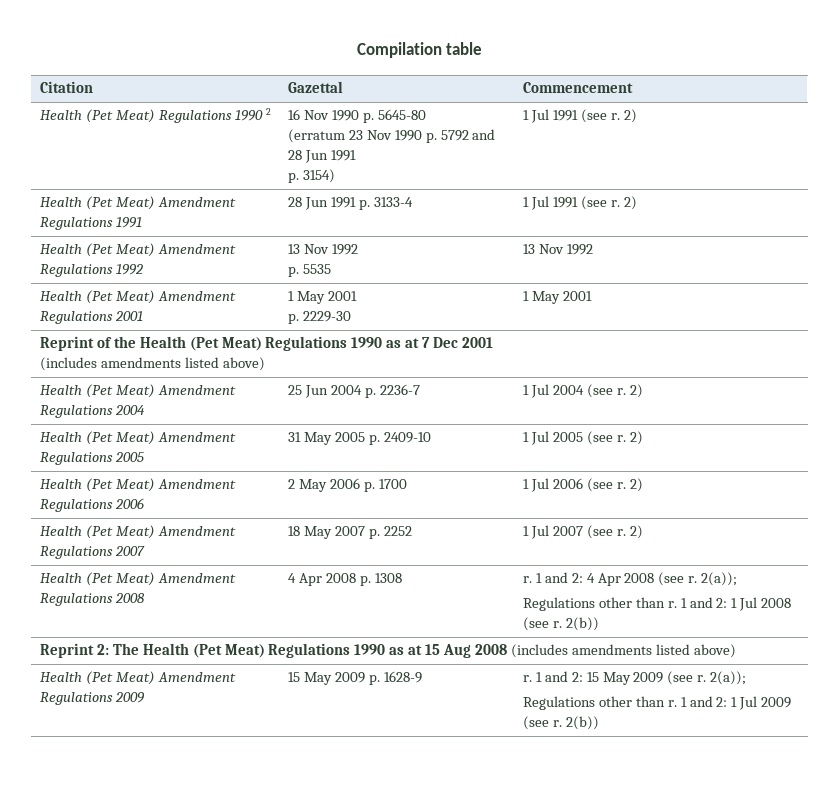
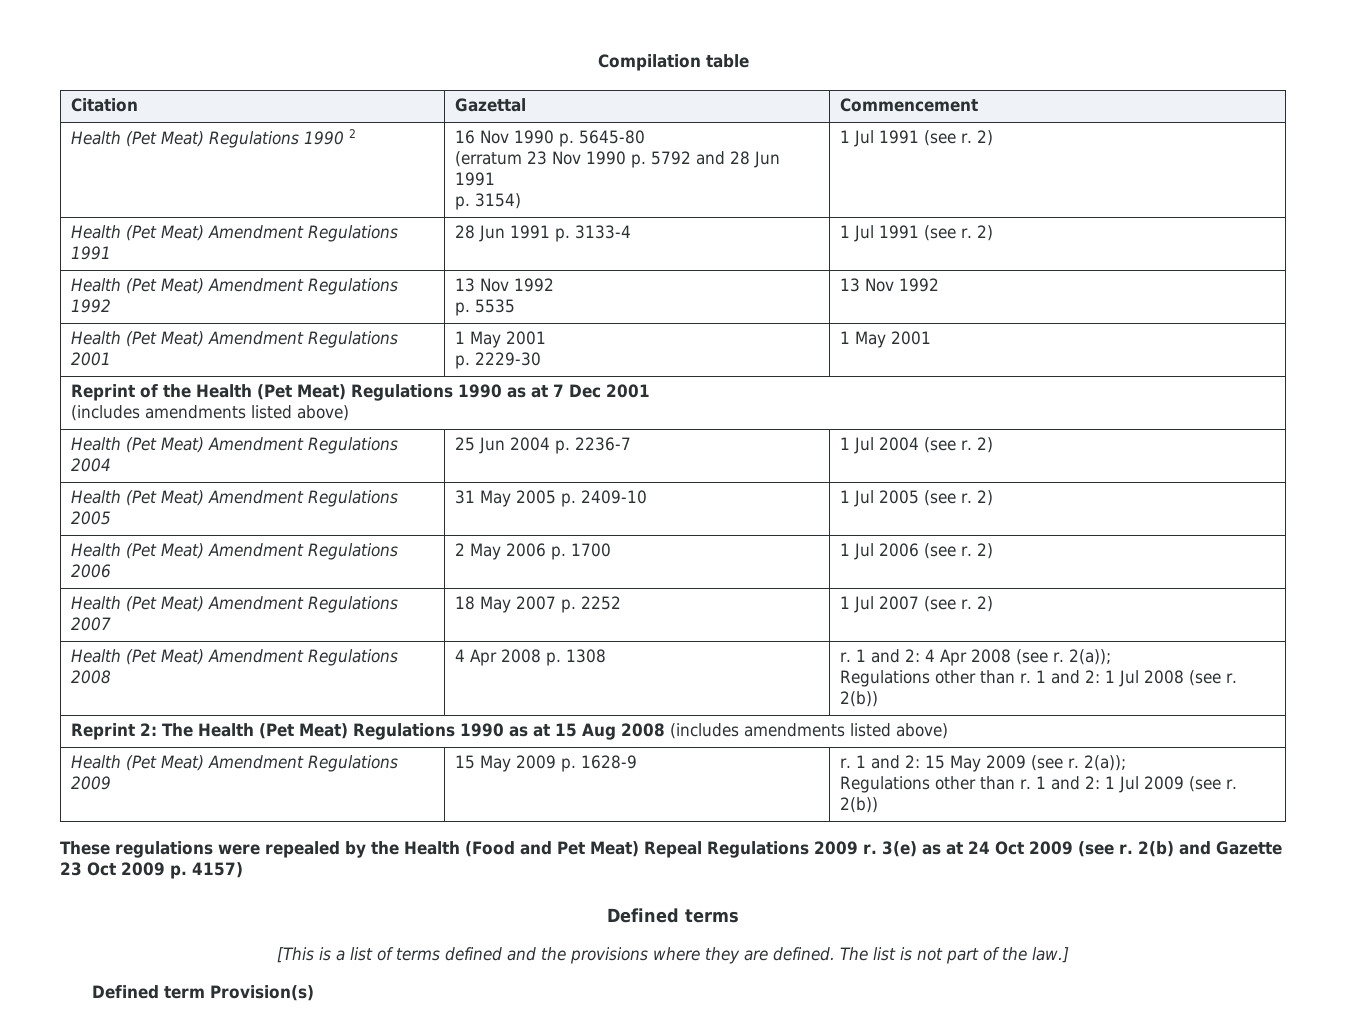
(599, 723) none -> [60,841,1282,858] [60,862,243,879] [607,908,739,923] [277,947,1070,964] [92,985,315,1001] // These regulations were repealed by the Health (Food and Pet Meat) Repeal Regulations 2009 r. 3(e) as at 24 Oct 2009 (see r. 2(b) and Gazette 23 Oct 2009 p. 4157) // Defined terms // [This is a list of terms defined and the provisions where they are defined. The list is not part of the law.] // Defined term Provision(s)

